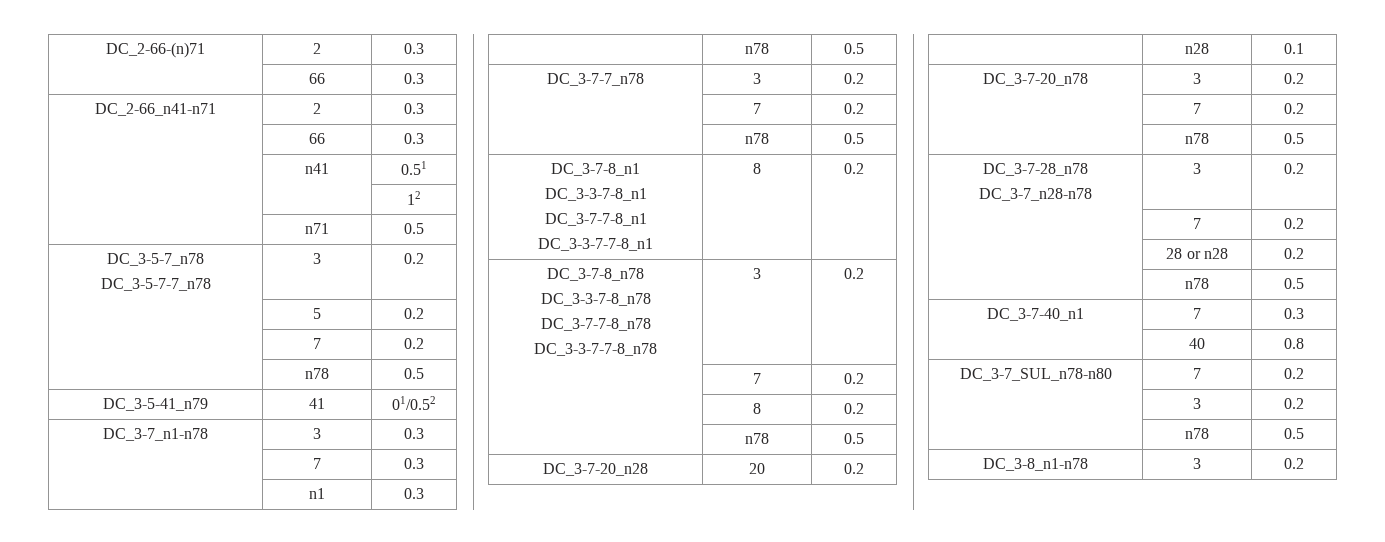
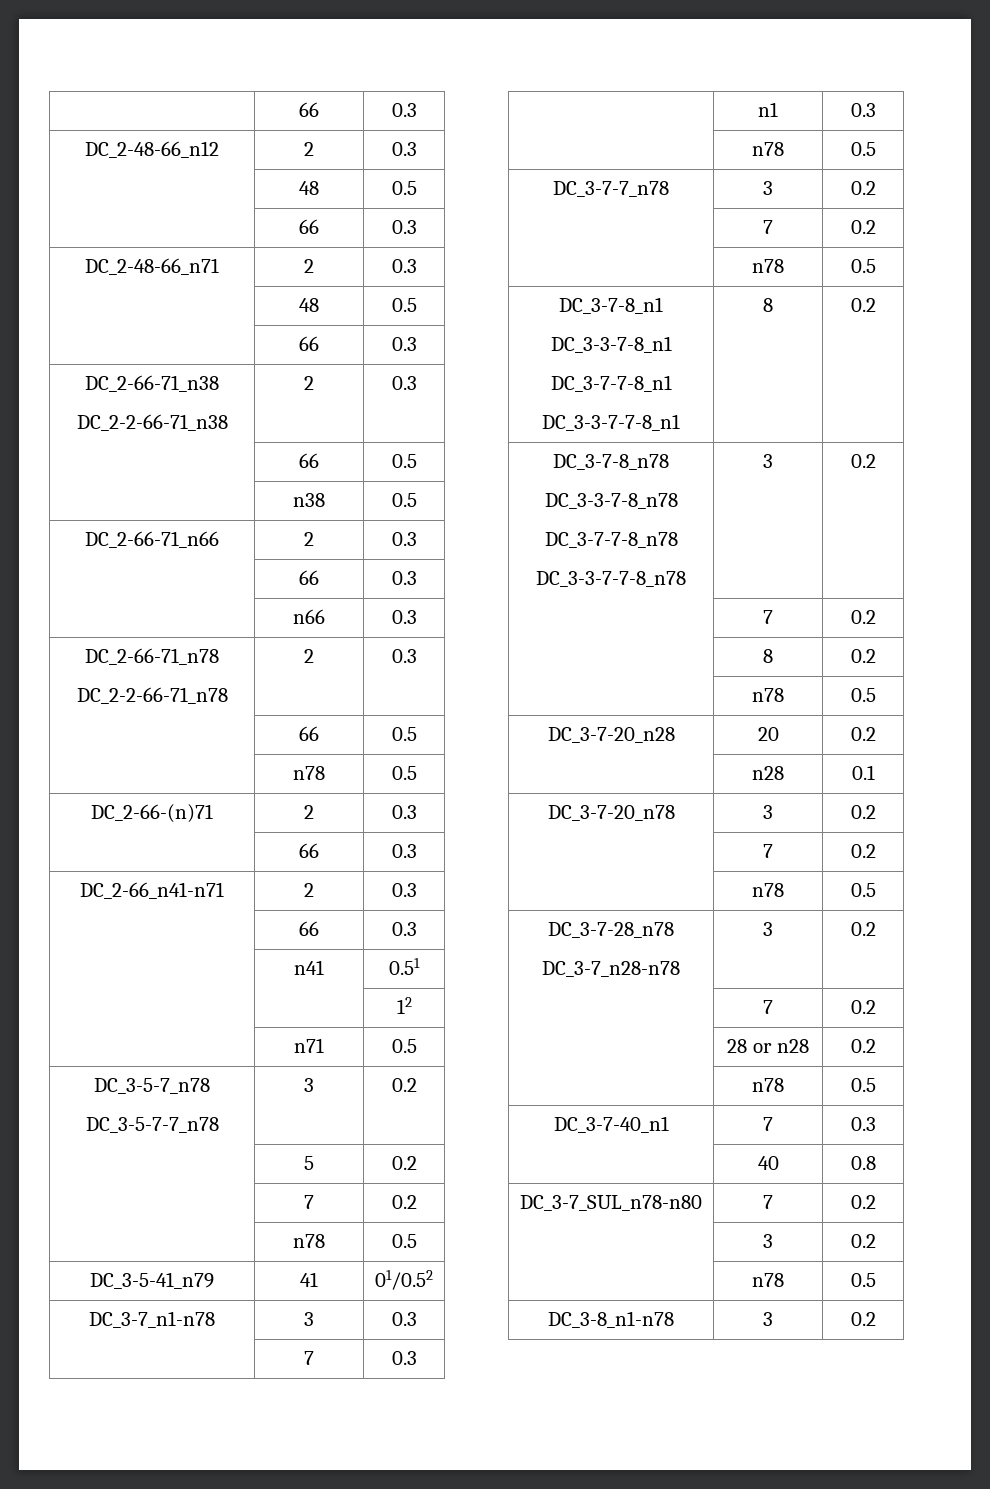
(106, 50) none -> [299,102,319,117] [391,103,417,117] [85,141,219,158] [304,142,314,156] [391,142,417,156] [299,181,319,195] [391,181,417,195] [299,219,319,234] [391,220,417,234] [85,258,219,275] [304,259,314,273] [391,259,417,273] [299,298,319,312] [391,298,417,312] [299,336,319,351] [391,337,417,351] [85,375,219,392] [76,414,228,431] [304,376,314,390] [391,376,417,390] [299,453,319,468] [391,454,417,468] [293,493,325,507] [391,493,417,507] [85,531,219,548] [304,532,314,546] [391,532,417,546] [299,570,319,585] [391,571,417,585] [293,609,325,624] [391,610,417,624] [85,648,219,665] [76,687,228,704] [304,649,314,663] [391,649,417,663] [299,726,319,741] [391,727,417,741] [293,766,325,780] [391,766,417,780] | 66 | 0.3 // DC_2-48-66_n12 | 2 | 0.3 // | 48 | 0.5 // | 66 | 0.3 // DC_2-48-66_n71 | 2 | 0.3 // | 48 | 0.5 // | 66 | 0.3 // DC_2-66-71_n38 // DC_2-2-66-71_n38 | 2 | 0.3 // | 66 | 0.5 // | n38 | 0.5 // DC_2-66-71_n66 | 2 | 0.3 // | 66 | 0.3 // | n66 | 0.3 // DC_2-66-71_n78 // DC_2-2-66-71_n78 | 2 | 0.3 // | 66 | 0.5 // | n78 | 0.5 //

